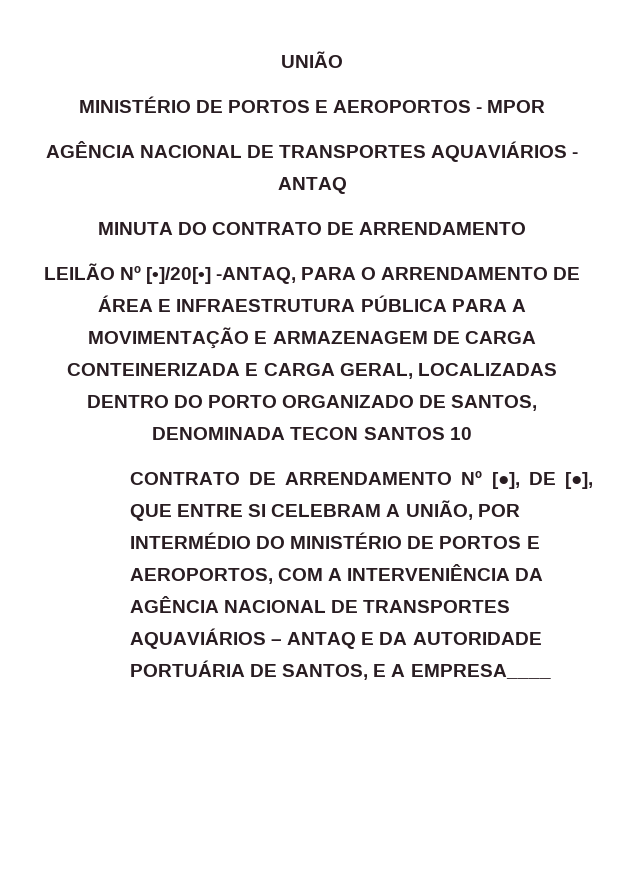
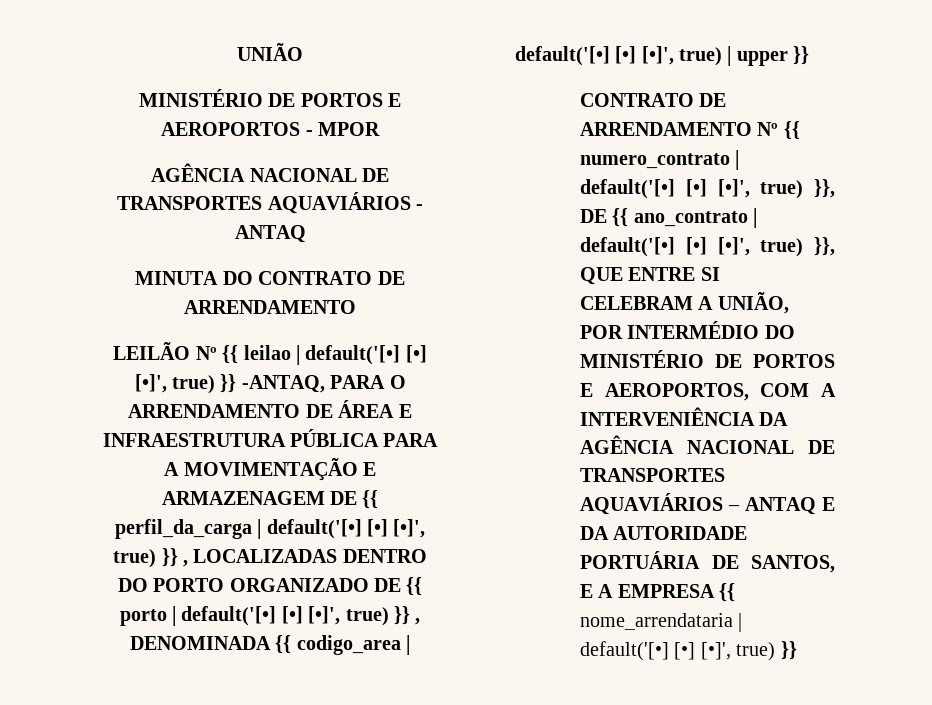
[145,267,211,284] [•]/20[•] -> [222,345,427,365] [134,374,237,394] {{ leilao | default('[•] [•] [•]', true) }}
[464,331,536,344] [67,363,413,379] CARGA CONTEINERIZADA E CARGA GERAL, -> [362,490,379,509] [114,519,426,539] [113,548,188,568] {{ perfil_da_carga | default('[•] [•] [•]', true) }} ,
[451,395,538,411] [152,427,472,440] [129,471,593,489] SANTOS, DENOMINADA TECON SANTOS 10 // CONTRATO DE ARRENDAMENTO Nº [●], DE [●], -> [406,577,423,596] [119,606,421,626] [129,635,411,655] [514,46,810,66] [579,93,727,107] [579,121,800,140] [579,150,740,170] [579,179,835,199] [579,208,758,228] [579,237,835,257] {{ porto | default('[•] [•] [•]', true) }} , DENOMINADA {{ codigo_area | default('[•] [•] [•]', true) | upper }} // CONTRATO DE ARRENDAMENTO Nº {{ numero_contrato | default('[•] [•] [•]', true) }}, DE {{ ano_contrato | default('[•] [•] [•]', true) }},
[410,664,551,679] EMPRESA____ -> [617,583,736,602] [579,613,743,632] [579,641,797,661] EMPRESA {{ nome_arrendataria | default('[•] [•] [•]', true) }}

